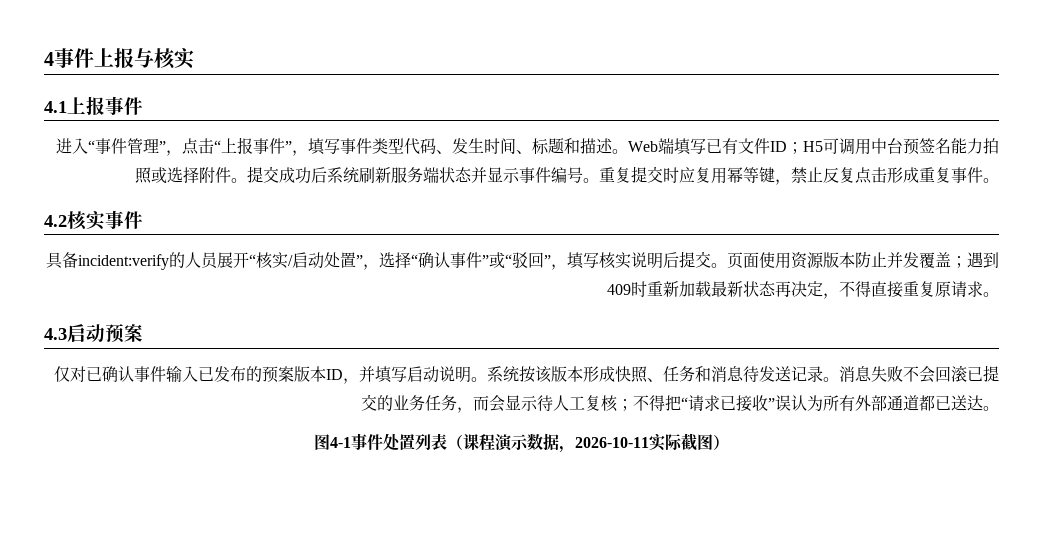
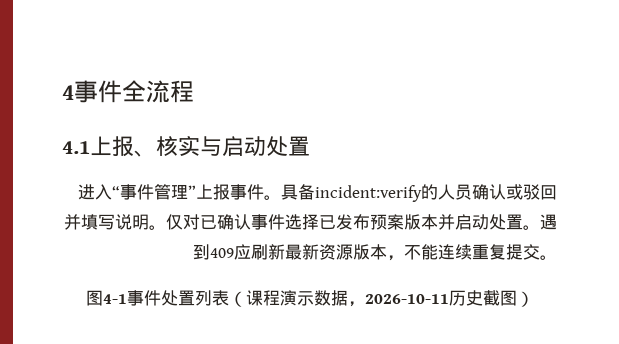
[94,48,195,69] 上报与核实 -> [122,80,194,103] 全流程
[105,96,143,115] 事件 -> [134,136,310,157] 、核实与启动处置
[166,137,999,156] [135,166,999,185] [44,210,143,230] [46,251,999,270] [607,281,999,299] [44,324,143,343] [54,365,999,384] [361,394,983,413] ，点击“上报事件”，填写事件类型代码、发生时间、标题和描述。Web端填写已有文件ID；H5可调用中台预签名能力拍照或选择附件。提交成功后系统刷新服务端状态并显示事件编号。重复提交时应复用幂等键，禁止反复点击形成重复事件。 // 4.2核实事件 // 具备incident:verify的人员展开“核实/启动处置”，选择“确认事件”或“驳回”，填写核实说明后提交。页面使用资源版本防止并发覆盖；遇到409时重新加载最新状态再决定，不得直接重复原请求。 // 4.3启动预案 // 仅对已确认事件输入已发布的预案版本ID，并填写启动说明。系统按该版本形成快照、任务和消息待发送记录。消息失败不会回滚已提交的业务任务，而会显示待人工复核；不得把“请求已接收”误认为所有外部通道都已送达 -> [196,184,557,202] [64,214,557,230] [193,244,540,261] 上报事件。具备incident:verify的人员确认或驳回并填写说明。仅对已确认事件选择已发布预案版本并启动处置。遇到409应刷新最新资源版本，不能连续重复提交
[649,434,682,451] 实际 -> [448,290,483,306] 历史

